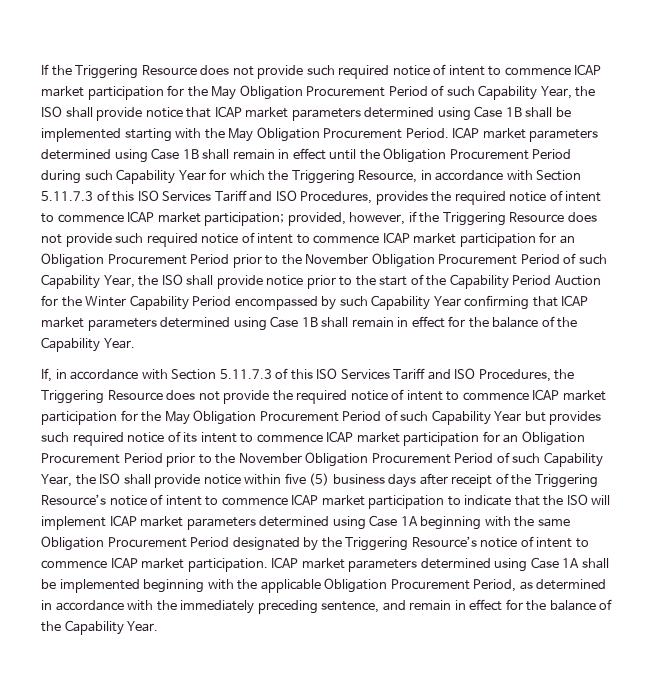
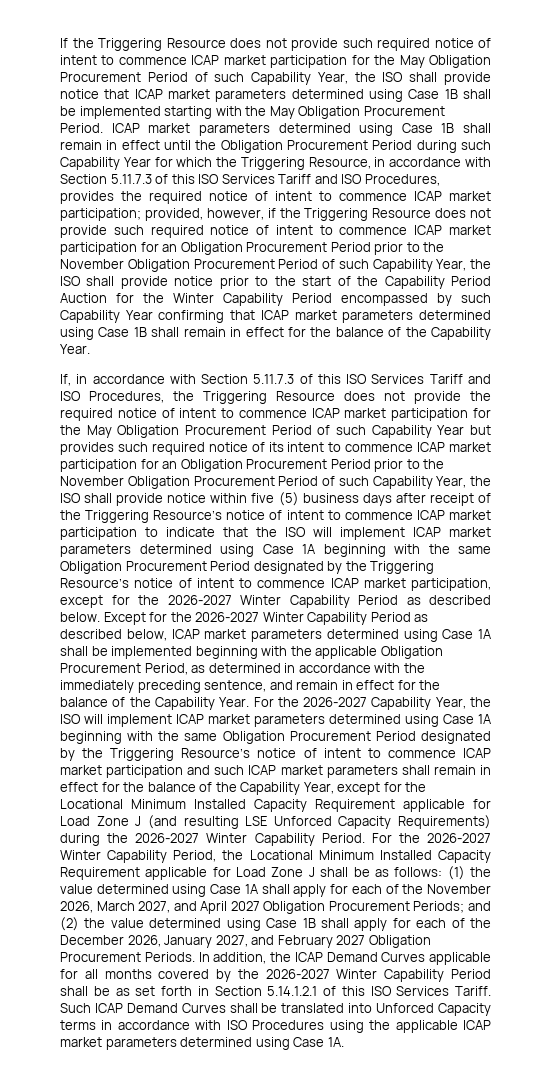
[187,558,268,572] participation. -> [411,578,491,591] [60,595,491,608] [60,612,429,625] [60,629,167,641] participation, except for the 2026-2027 Winter Capability Period as described below. Except for the 2026-2027 Winter Capability Period as described below,
(159, 626) none -> [253,697,492,710] [60,714,491,727] [60,731,491,744] [60,748,491,761] [60,765,491,778] [60,782,427,795] [60,799,491,812] [60,815,491,829] [60,833,491,846] [60,850,492,863] [60,866,492,880] [60,884,492,897] [60,901,491,914] [60,917,492,931] [60,935,431,948] [60,952,491,965] [60,969,491,982] [60,986,491,996] [60,1003,491,1016] [60,1020,491,1033] [60,1037,344,1050] For the 2026-2027 Capability Year, the ISO will implement ICAP market parameters determined using Case 1A beginning with the same Obligation Procurement Period designated by the Triggering Resource’s notice of intent to commence ICAP market participation and such ICAP market parameters shall remain in effect for the balance of the Capability Year, except for the Locational Minimum Installed Capacity Requirement applicable for Load Zone J (and resulting LSE Unforced Capacity Requirements) during the 2026-2027 Winter Capability Period. For the 2026-2027 Winter Capability Period, the Locational Minimum Installed Capacity Requirement applicable for Load Zone J shall be as follows: (1) the value determined using Case 1A shall apply for each of the November 2026, March 2027, and April 2027 Obligation Procurement Periods; and (2) the value determined using Case 1B shall apply for each of the December 2026, January 2027, and February 2027 Obligation Procurement Periods. In addition, the ICAP Demand Curves applicable for all months covered by the 2026-2027 Winter Capability Period shall be as set forth in Section 5.14.1.2.1 of this ISO Services Tariff. Such ICAP Demand Curves shall be translated into Unforced Capacity terms in accordance with ISO Procedures using the applicable ICAP market parameters determined using Case 1A.

